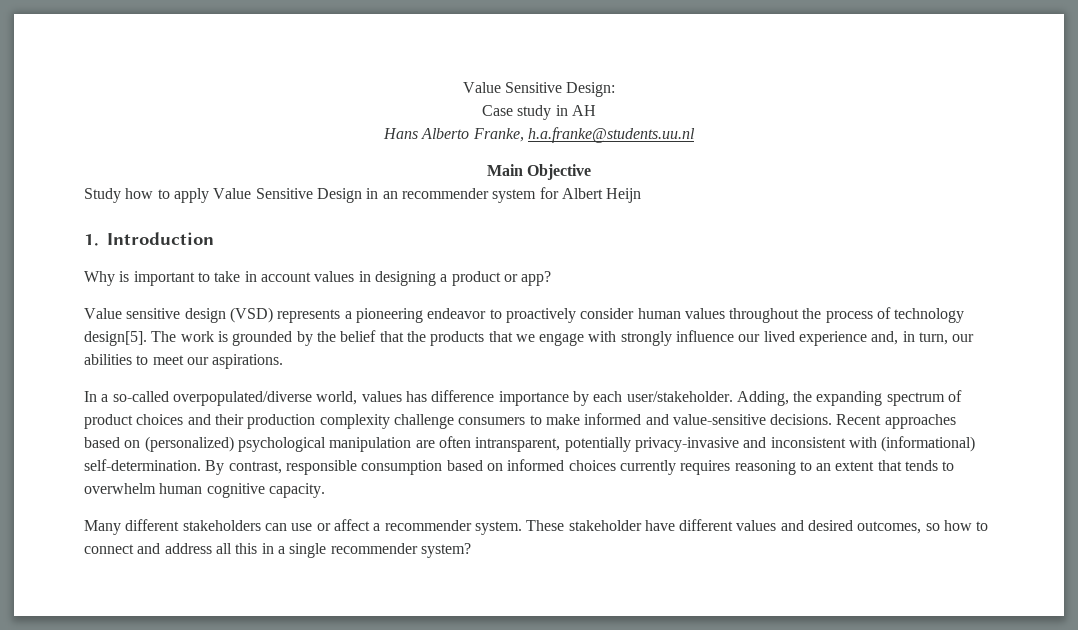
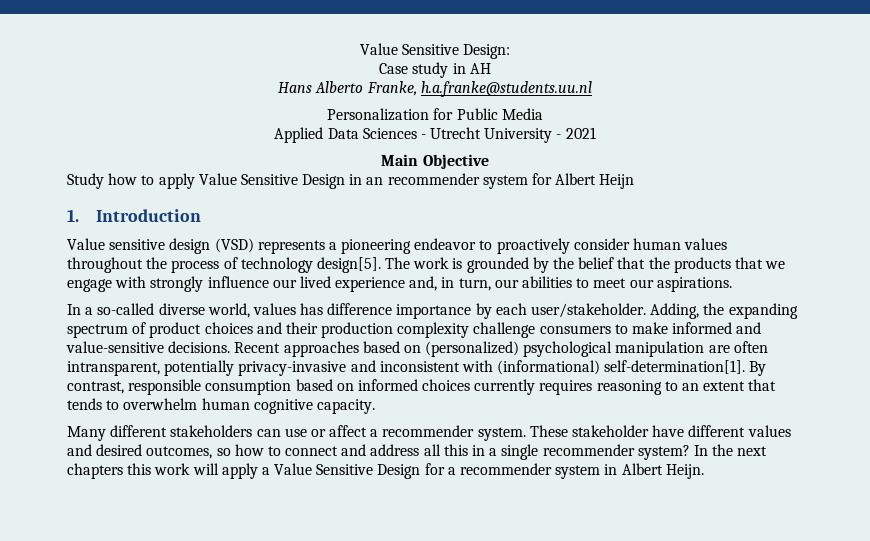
(695, 135) none -> [327,108,543,121] [274,127,596,143] // Personalization for Public Media // Applied Data Sciences - Utrecht University - 2021
[84,271,552,286] // Why is important to take in account values in designing a product or app? -> (202, 215) none
[172,391,312,406] overpopulated/diverse -> [158,303,205,315] diverse
[84,459,201,471] self-determination. -> [604,360,746,374] self-determination[1].
(471, 550) none -> [693,444,768,456] [67,463,704,479] In the next chapters this work will apply a Value Sensitive Design for a recommender system in Albert Heijn.

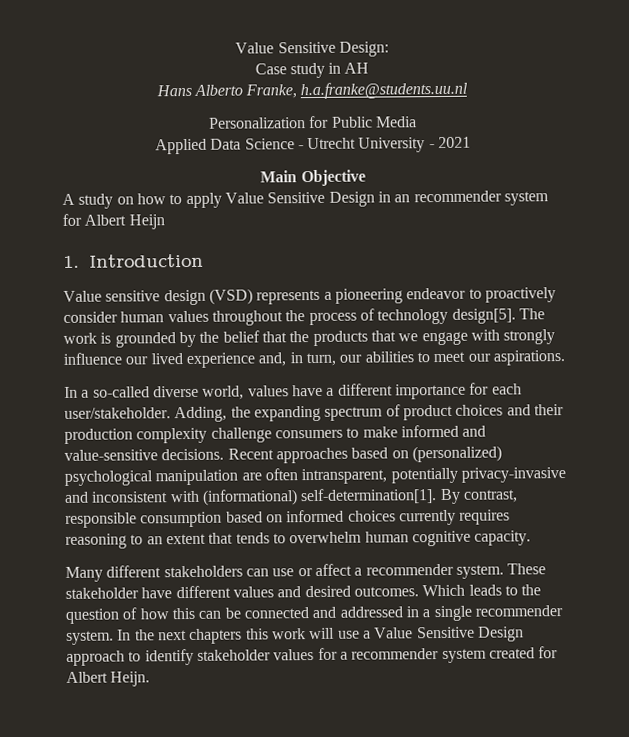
[362,128,417,139] Sciences -> [244,138,295,150] Science
[67,173,104,189] Study -> [62,193,134,209] A study on
[300,303,492,319] has difference importance by -> [291,382,490,400] have a different importance for
[146,444,468,459] outcomes, so how to connect and address all this -> [353,584,542,597] [65,606,403,624] outcomes. Which leads to the question of how this can be connected and addressed
[637,445,690,460] system? -> [66,630,114,645] system.
[221,463,258,479] apply -> [337,630,360,639] use
(421, 471) none -> [66,648,315,666] approach to identify stakeholder values
[604,464,618,475] in -> [488,646,559,659] created for

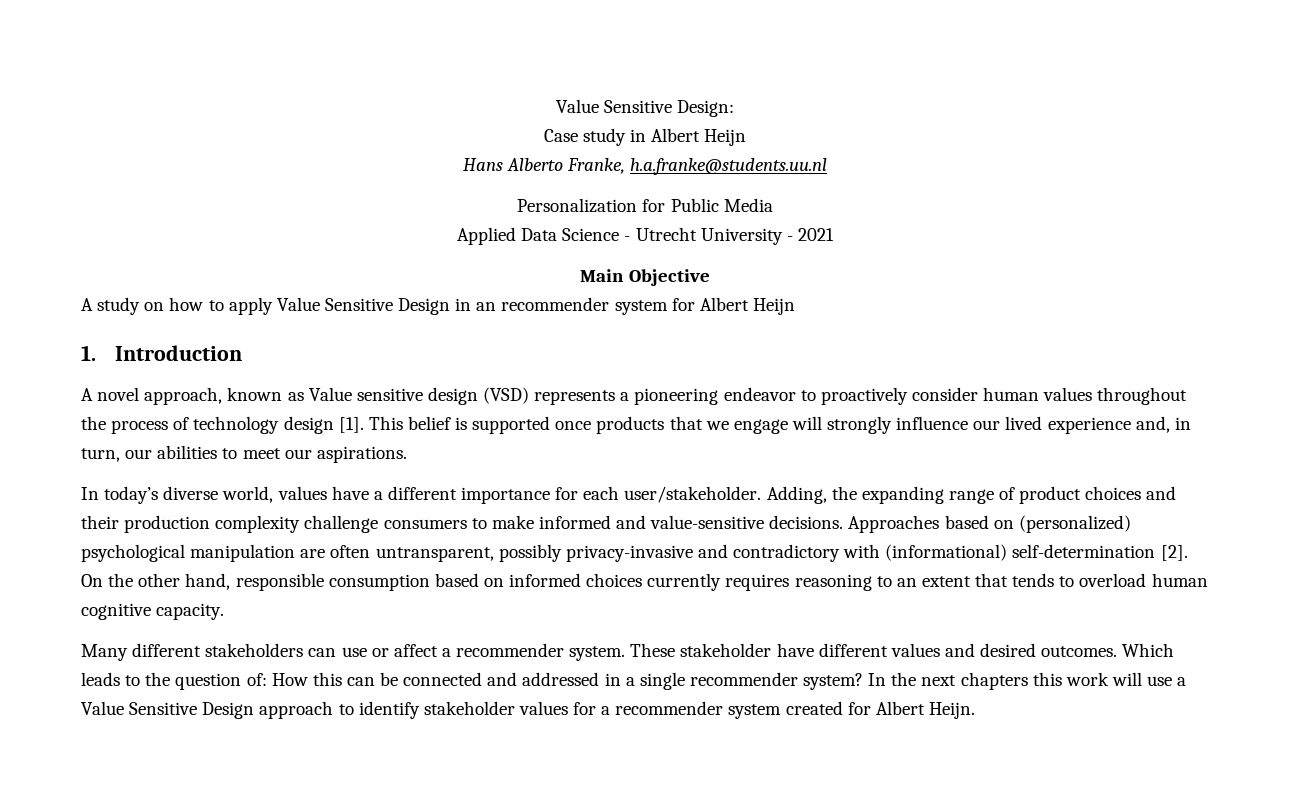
[344,62,370,74] AH -> [651,128,747,146] Albert Heijn
(205, 260) none -> [81,387,304,405] A novel approach, known as
[451,308,545,324] [63,330,310,348] design[5]. The work is grounded by the belief that the -> [283,416,592,434] design [1]. This belief is supported once
[470,329,500,341] with -> [791,416,822,430] will
[81,386,150,398] a so-called -> [104,486,159,504] today’s
[324,406,384,421] spectrum -> [948,489,994,504] range
[227,447,348,464] Recent approaches -> [848,515,940,533] Approaches
[301,467,458,485] intransparent, potentially -> [375,544,562,562] untransparent, possibly
[91,491,169,503] inconsistent -> [733,544,841,562] contradictory
[300,488,518,505] self-determination[1]. By contrast, -> [1012,544,1188,561] [81,573,231,590] self-determination [2]. On the other hand,
[289,531,363,544] overwhelm -> [1079,573,1147,587] overload
[122,607,169,620] of how -> [246,673,308,686] of: How
[66,630,114,645] system. -> [803,673,864,690] system?

